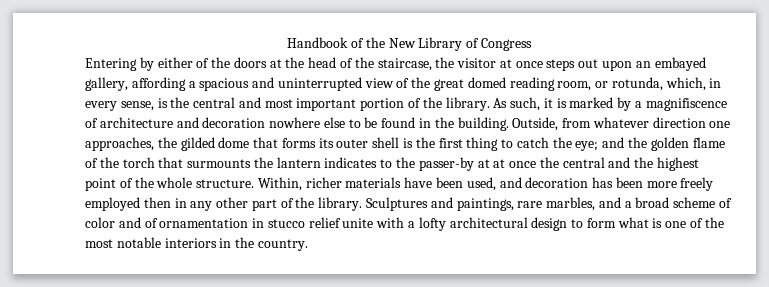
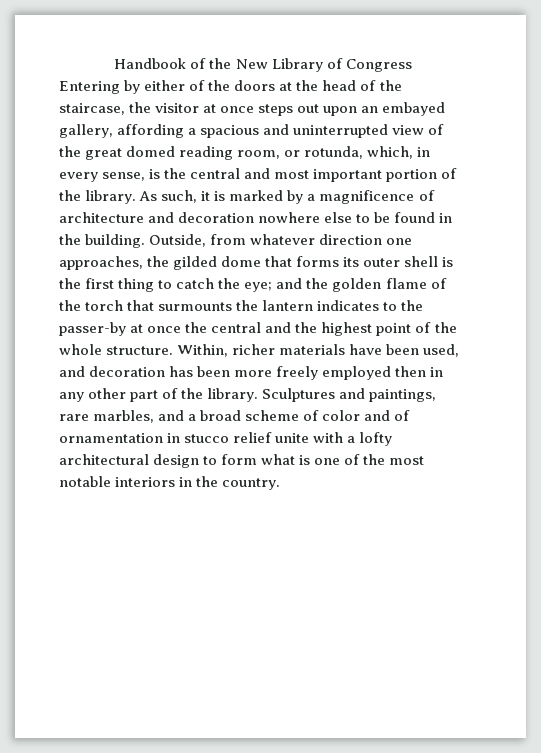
[645,98,727,111] magnifiscence -> [319,190,415,204] magnificence
[493,159,506,168] at -> (144, 328) none

